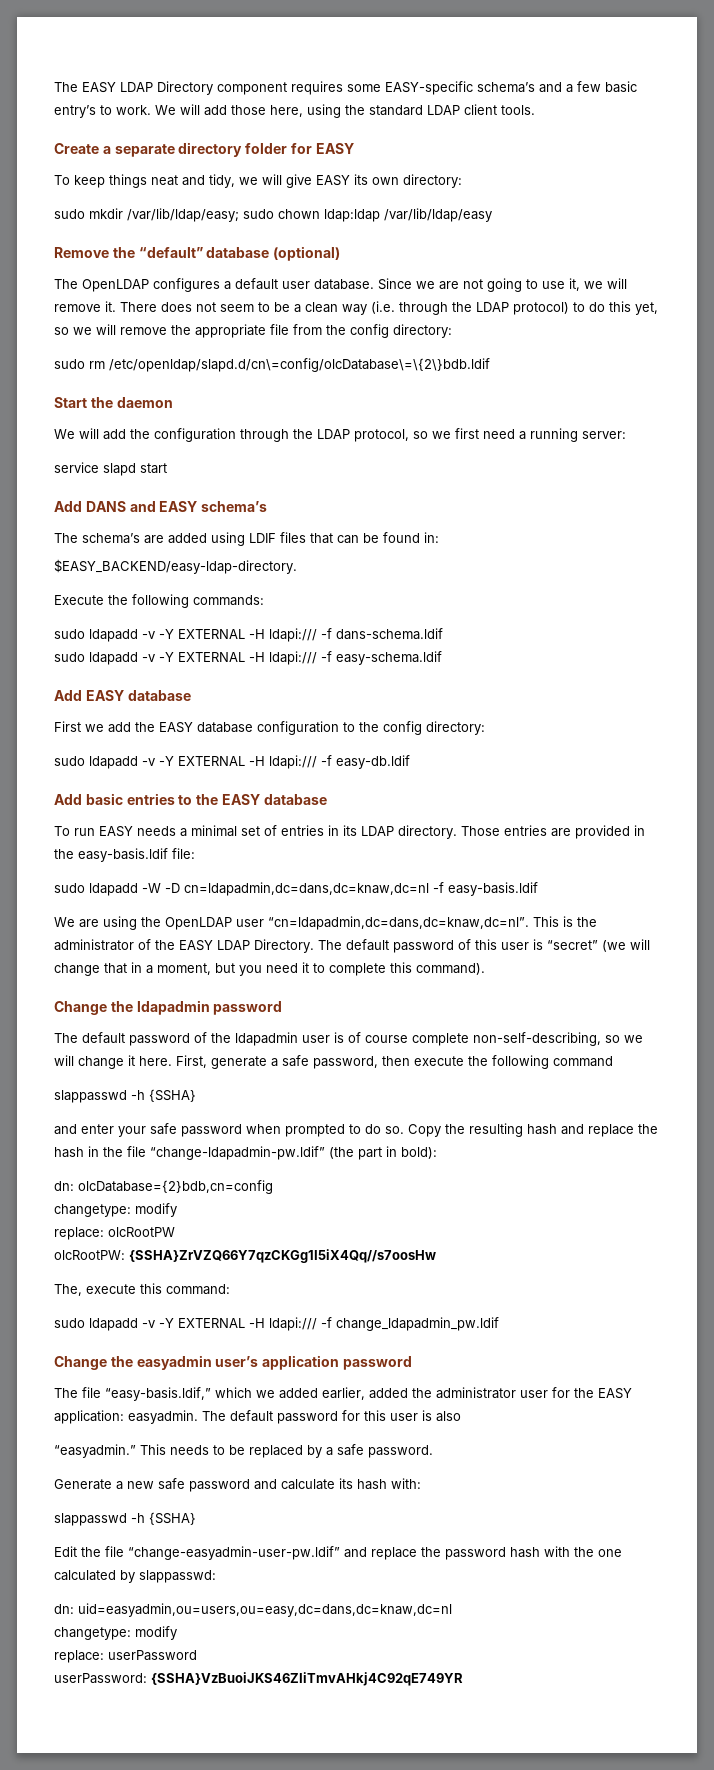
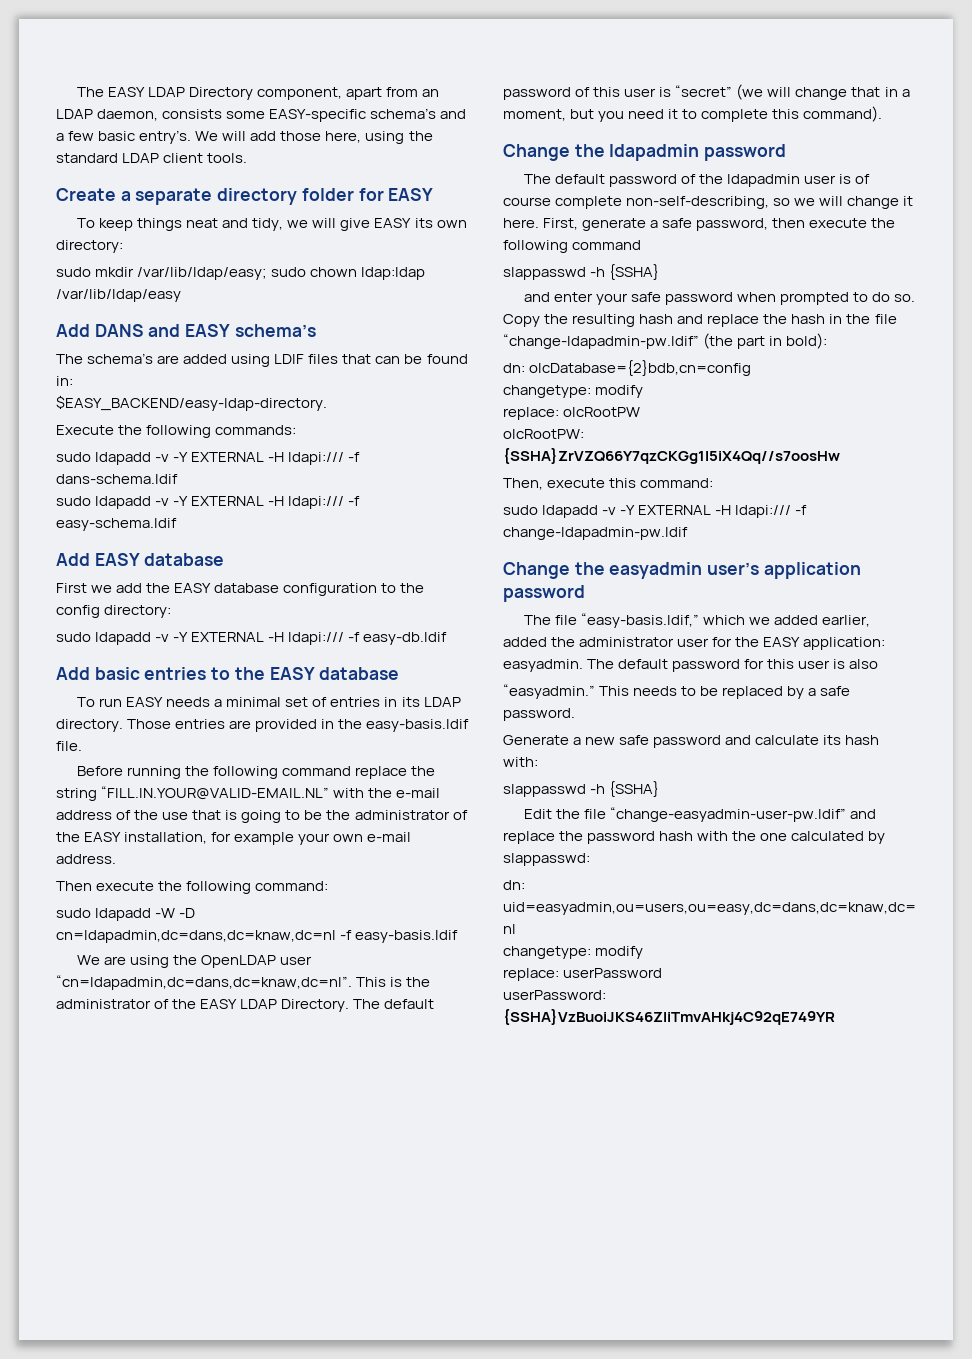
[217,81,343,95] component requires -> [257,87,440,100] [56,109,223,121] component, apart from an LDAP daemon, consists
[54,105,151,118] entry’s to work. -> [139,130,192,144] entry’s.
[54,246,341,261] [54,278,627,292] [54,301,658,315] [54,324,452,338] [54,358,490,372] [54,397,173,408] [54,428,626,442] [54,462,167,476] // Remove the “default” database (optional) // The OpenLDAP configures a default user database. Since we are not going to use it, we will remove it. There does not seem to be a clean way (i.e. through the LDAP protocol) to do this yet, so we will remove the appropriate file from the config directory: // sudo rm /etc/openldap/slapd.d/cn\=config/olcDatabase\=\{2\}bdb.ldif // Start the daemon // We will add the configuration through the LDAP protocol, so we first need a running server: // service slapd start -> (181, 295) none
[172,848,195,859] file: -> [56,741,82,751] [77,766,436,779] [56,786,441,801] [56,810,468,823] [56,832,412,845] [56,854,116,864] [56,881,329,894] file. // Before running the following command replace the string “FILL.IN.YOUR@VALID-EMAIL.NL” with the e-mail address of the use that is going to be the administrator of the EASY installation, for example your own e-mail address. // Then execute the following command:
[54,1284,82,1296] The, -> [503,478,543,490] Then,
[336,1317,499,1331] change_ldapadmin_pw.ldif -> [503,527,688,540] change-ldapadmin-pw.ldif

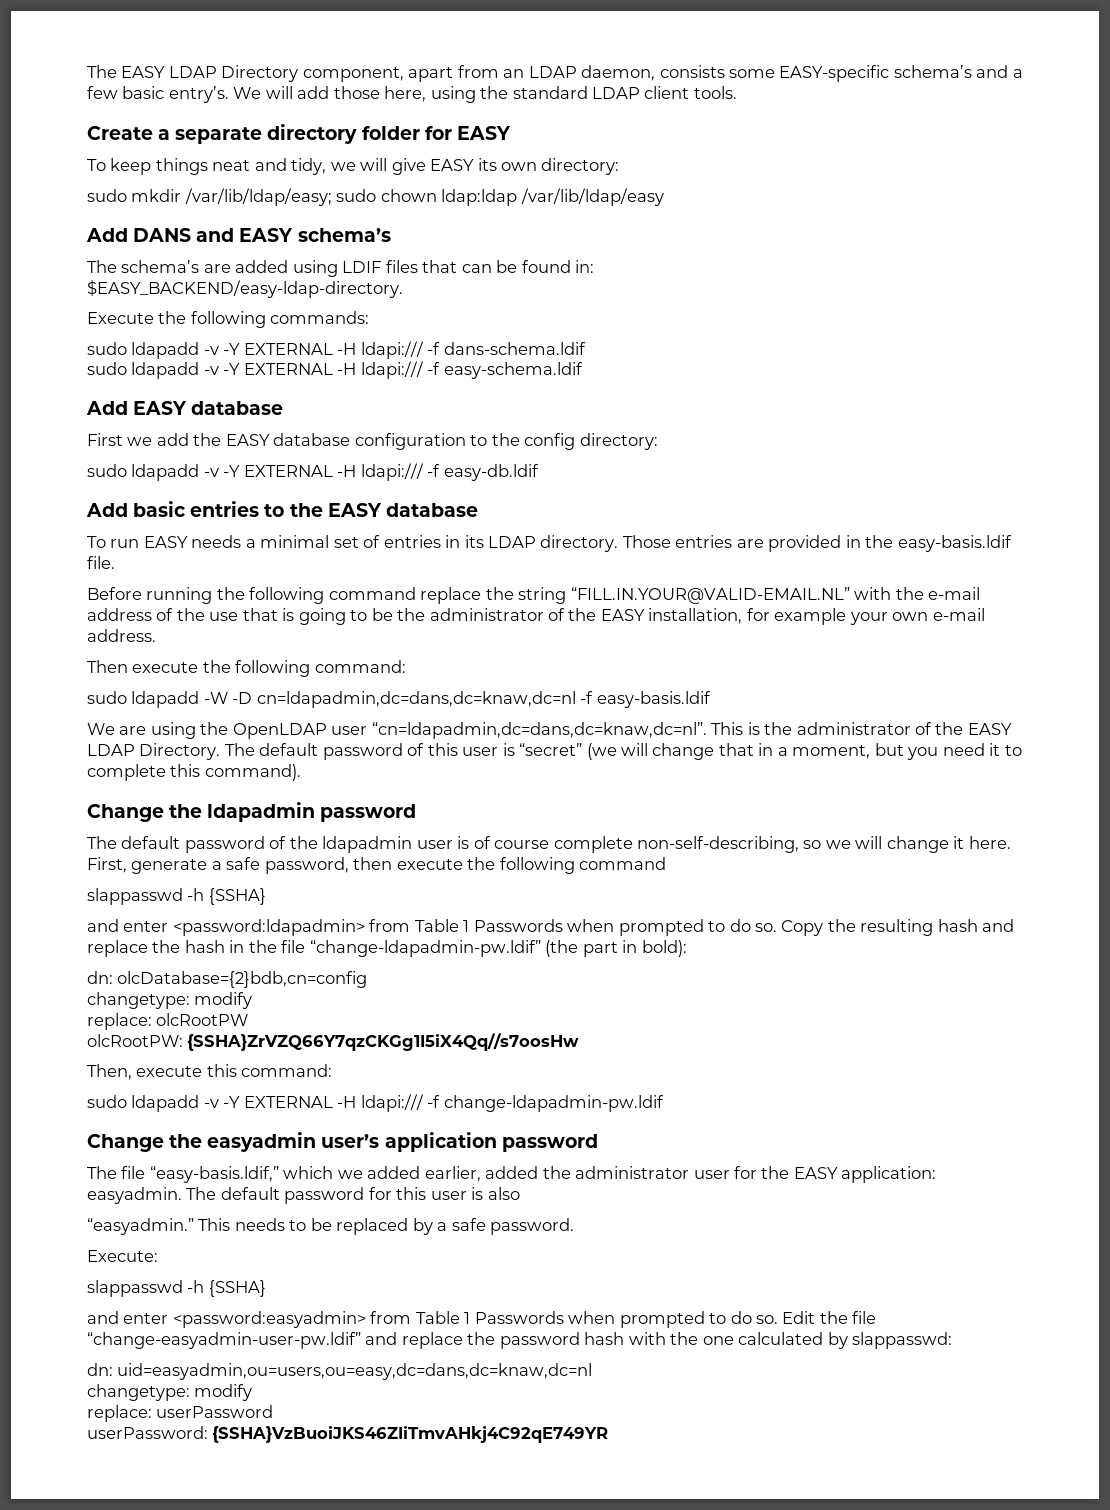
[596,292,734,305] your safe password -> [172,919,563,936] <password:ldapadmin> from Table 1 Passwords
[503,735,880,748] [503,757,538,767] [503,781,660,797] Generate a new safe password and calculate its hash with: // slappasswd -h {SSHA} // -> [87,1250,158,1262] [87,1280,266,1297] [87,1311,779,1328] Execute: // slappasswd -h {SSHA} // and enter <password:easyadmin> from Table 1 Passwords when prompted to do so.

